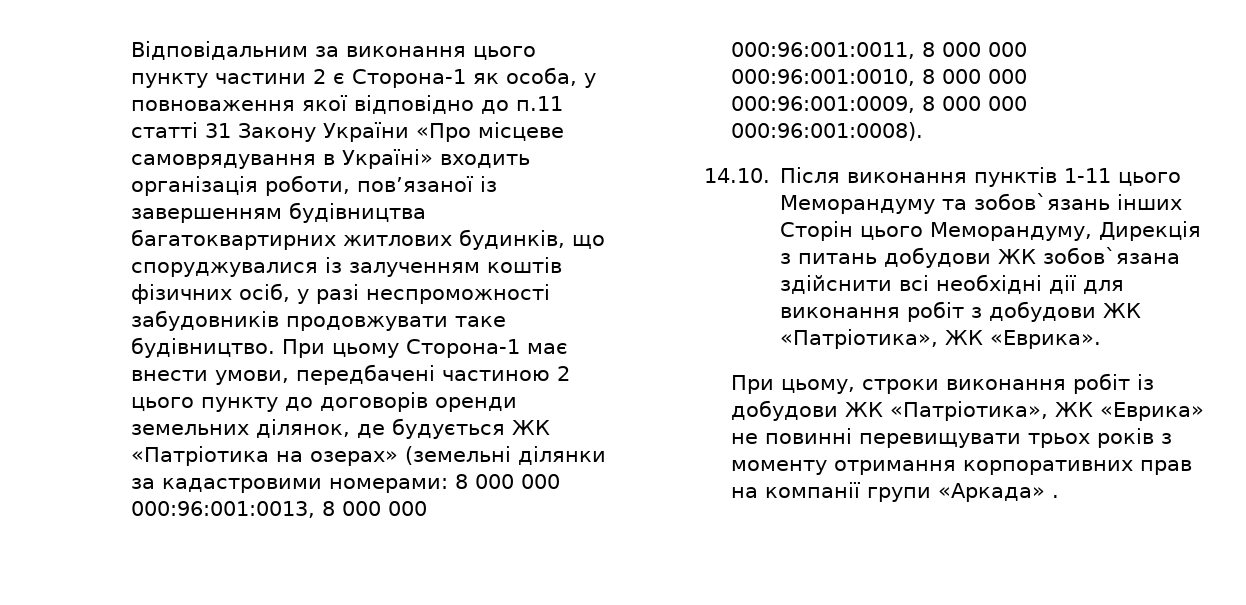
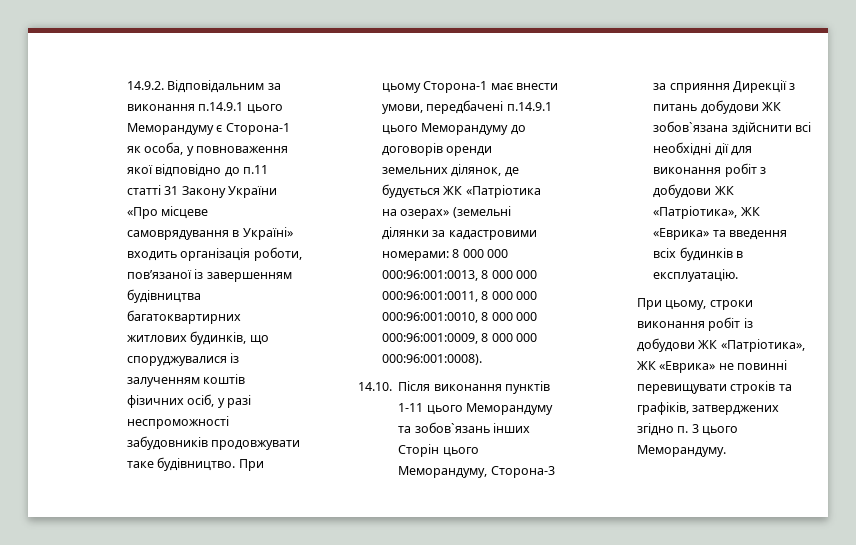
(130, 50) none -> [126,81,164,90] 14.9.2.
[472,46,536,60] [130,69,326,88] цього пункту частини 2 -> [198,102,283,114] [126,123,214,135] п.14.9.1 цього Меморандуму
[441,366,570,381] [130,397,278,412] частиною 2 цього пункту -> [506,102,552,111] [381,123,509,135] п.14.9.1 цього Меморандуму
[1099,221,1202,241] Дирекція -> [490,466,555,478] [653,80,787,93] Сторона-3 за сприяння Дирекції
[990,330,1102,349] «Еврика». -> [653,228,787,240] [653,247,743,261] [653,269,739,282] «Еврика» та введення всіх будинків в експлуатацію.
[1027,428,1172,448] [730,460,1192,475] [730,482,1059,502] трьох років з моменту отримання корпоративних прав на компанії групи «Аркада» . -> [730,381,792,394] [636,402,780,415] [636,423,738,436] [636,445,726,457] строків та графіків, затверджених згідно п. 3 цього Меморандуму.

